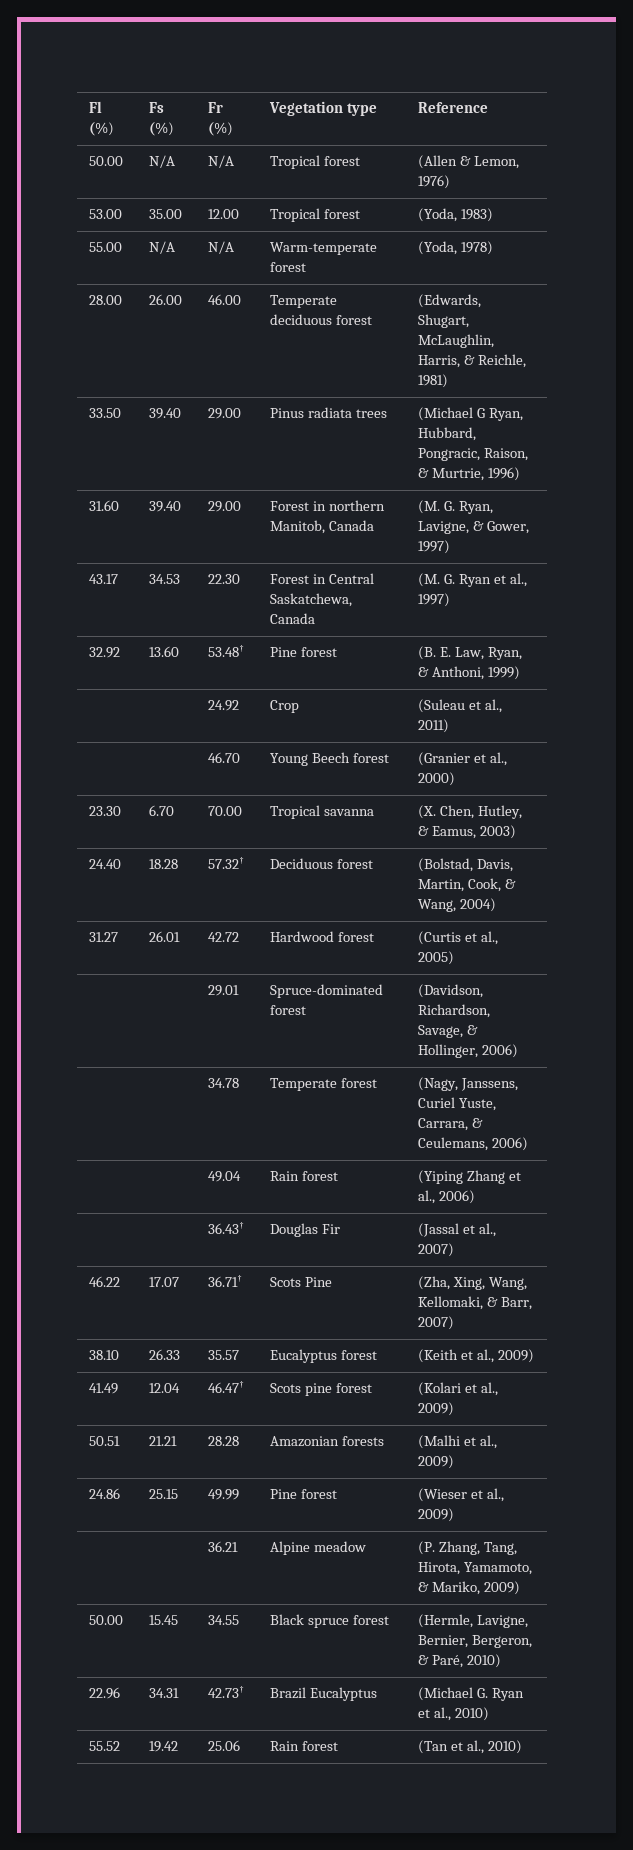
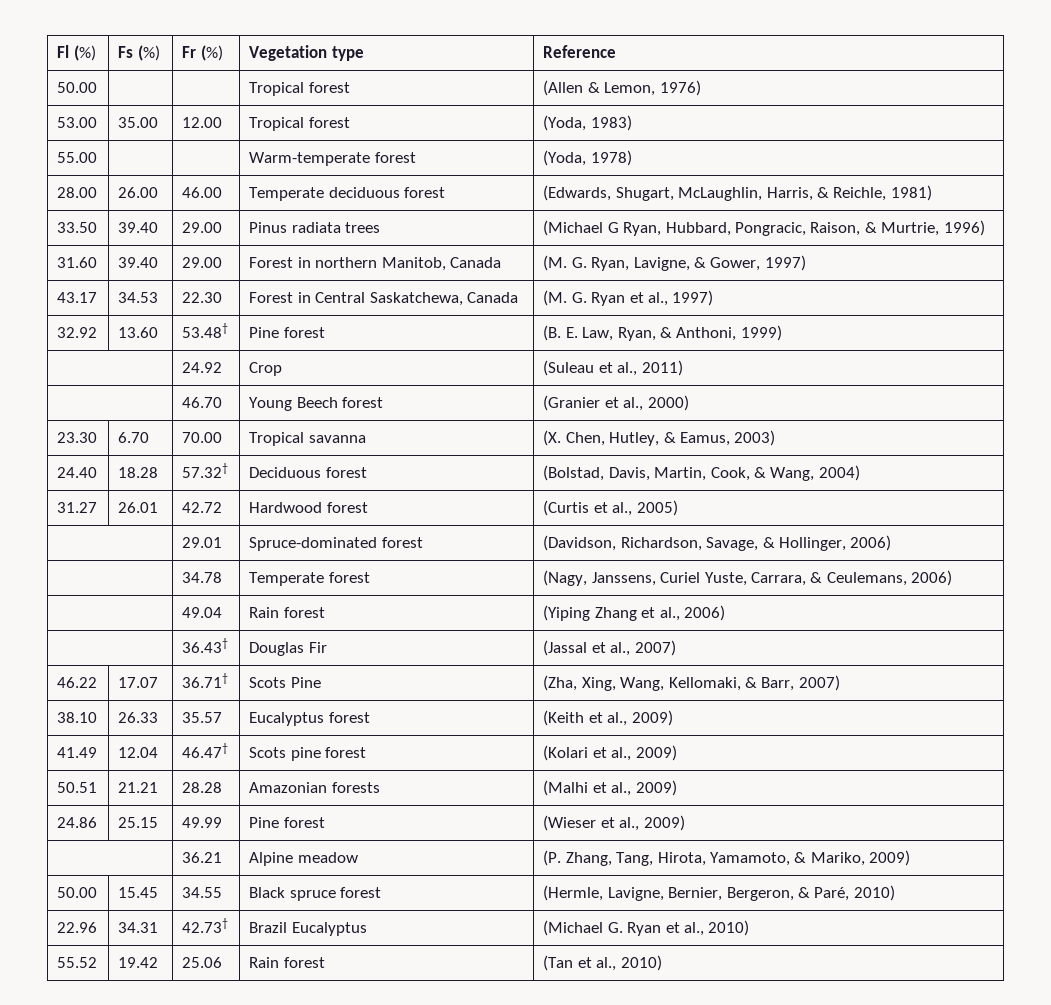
[149,155,176,168] [208,155,235,168] N/A | N/A -> (98, 87) |
[149,241,176,254] [208,241,235,254] N/A | N/A -> (98, 157) |

